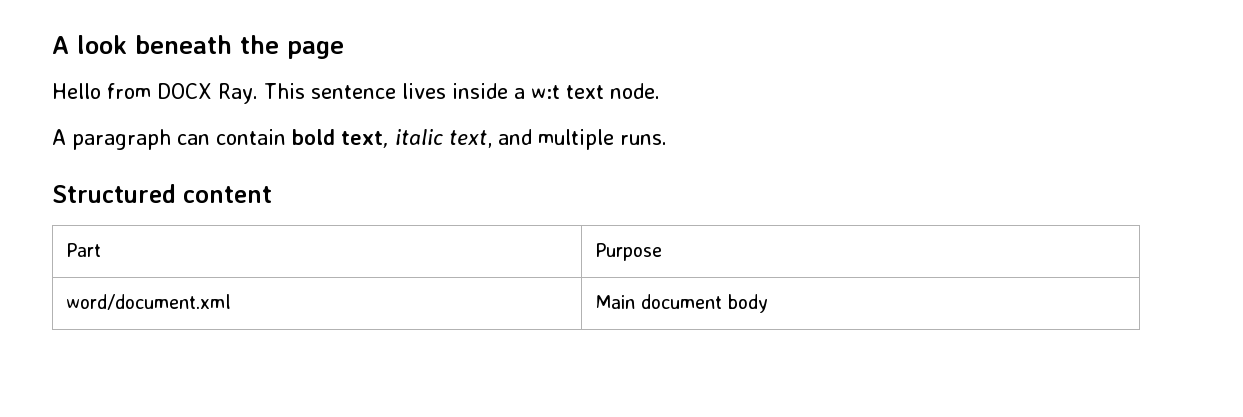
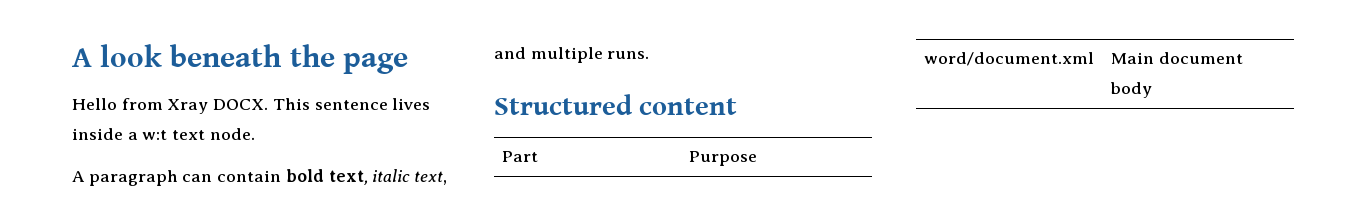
[157,83,258,104] DOCX Ray. -> [167,99,269,114] Xray DOCX.

